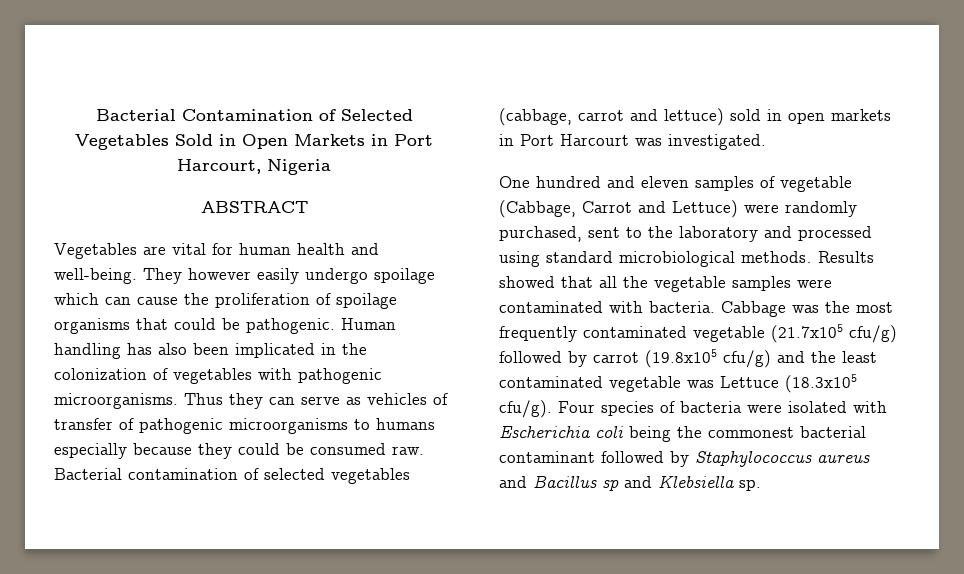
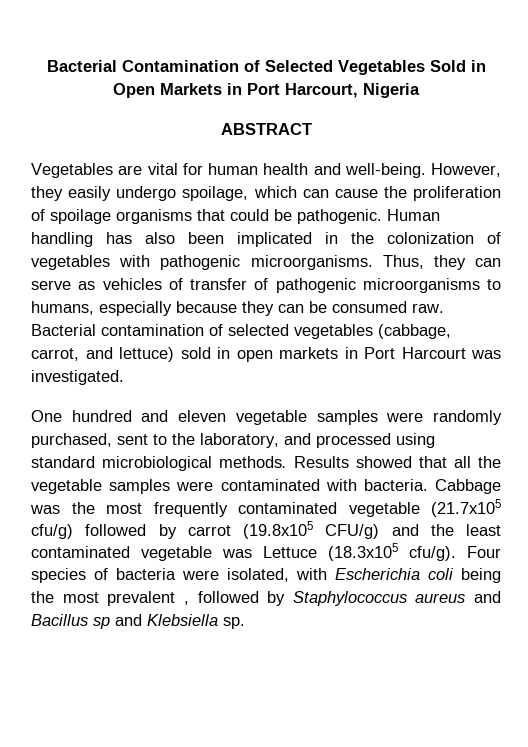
[143,268,251,284] They however -> [431,163,501,177] [31,186,63,201] However, they
[374,268,435,284] spoilage -> [182,186,249,201] spoilage,
[184,393,223,405] Thus -> [382,255,424,269] Thus,
[376,418,435,430] humans -> [31,301,94,315] humans,
[238,443,280,455] could -> [278,304,304,313] can
[578,110,624,121] carrot -> [31,348,79,361] carrot,
[695,176,852,192] [499,200,738,218] samples of vegetable (Cabbage, Carrot and Lettuce) -> [235,410,378,425] vegetable samples
[679,226,758,242] laboratory -> [200,433,279,448] laboratory,
[723,350,771,368] cfu/g) -> [325,524,380,539] CFU/g)
[788,401,847,413] isolated -> [227,568,289,582] isolated,
[708,426,866,438] [499,451,595,463] commonest bacterial contaminant -> [62,591,189,606] most prevalent ,

